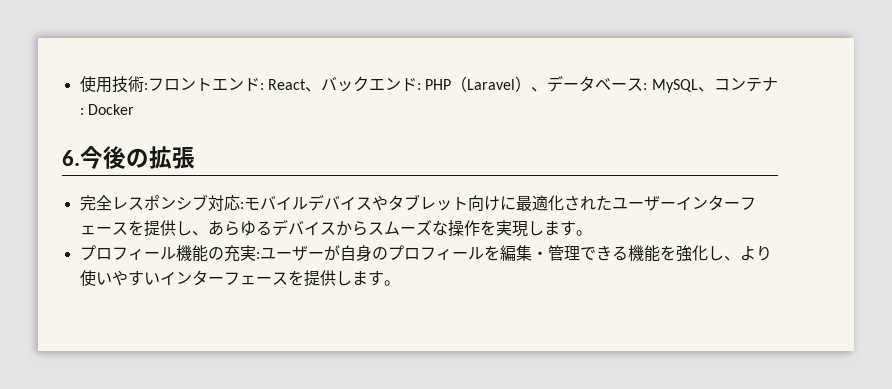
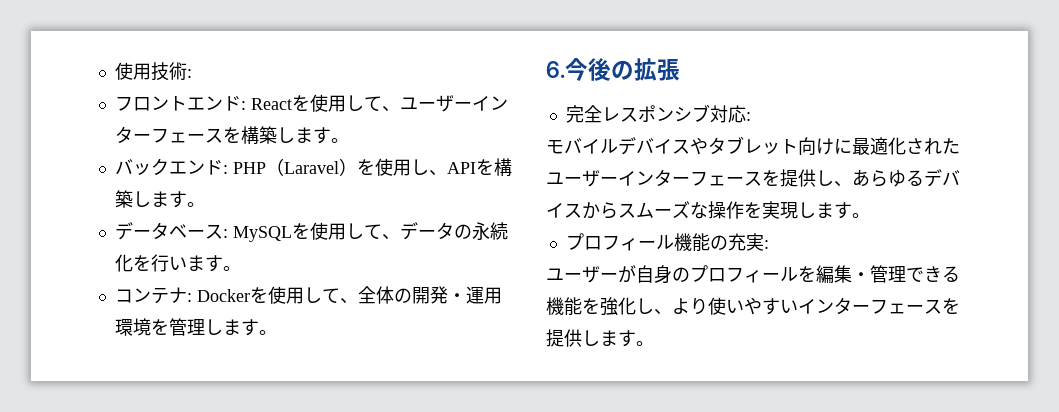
(148, 86) none -> (192, 73) //
[304,87,321,92] 、 -> [291,94,508,112] [114,126,349,144] を使用して、ユーザーインターフェースを構築します。 //
[531,87,548,92] 、 -> [356,158,512,176] [114,190,205,208] を使用し、APIを構築します。 //
[697,77,778,92] [79,104,134,115] 、コンテナ: Docker -> [291,222,508,240] [114,254,241,272] [114,286,502,304] [114,318,277,336] を使用して、データの永続化を行います。 // コンテナ: Dockerを使用して、全体の開発・運用環境を管理します。
(244, 205) none -> (751, 116) //
(260, 255) none -> (769, 244) //

